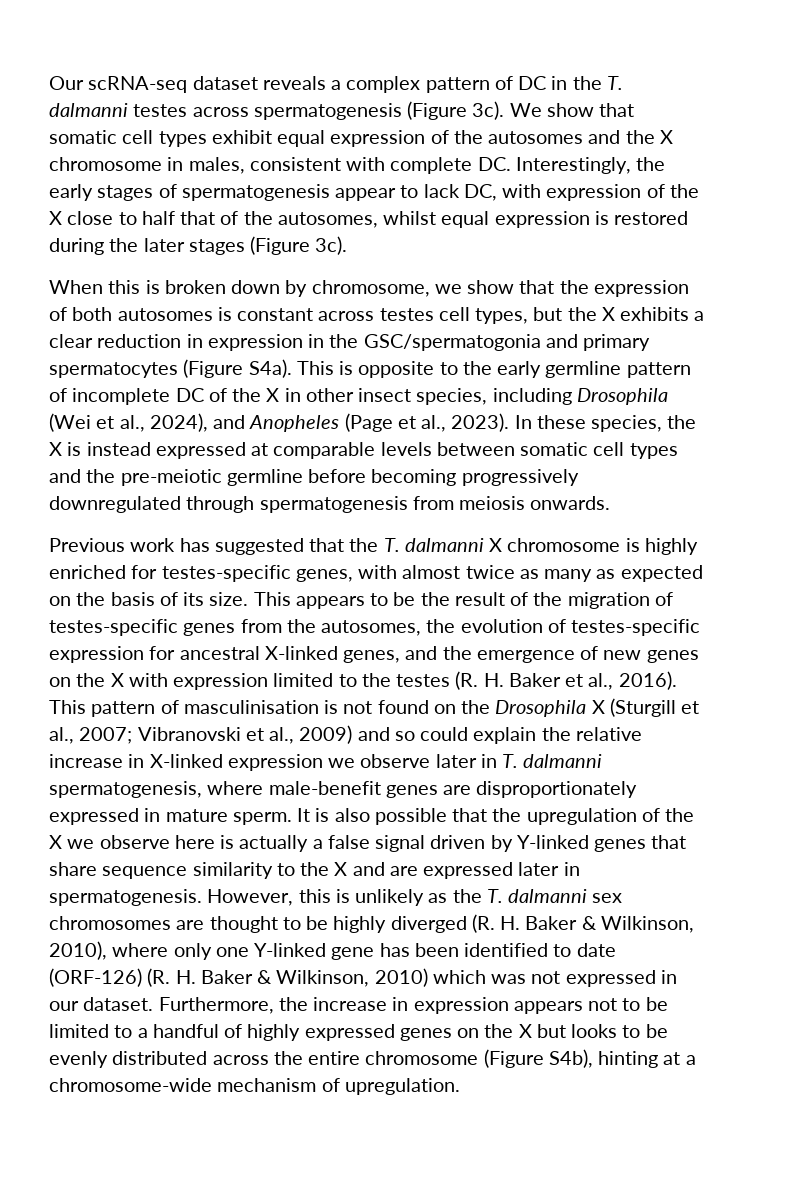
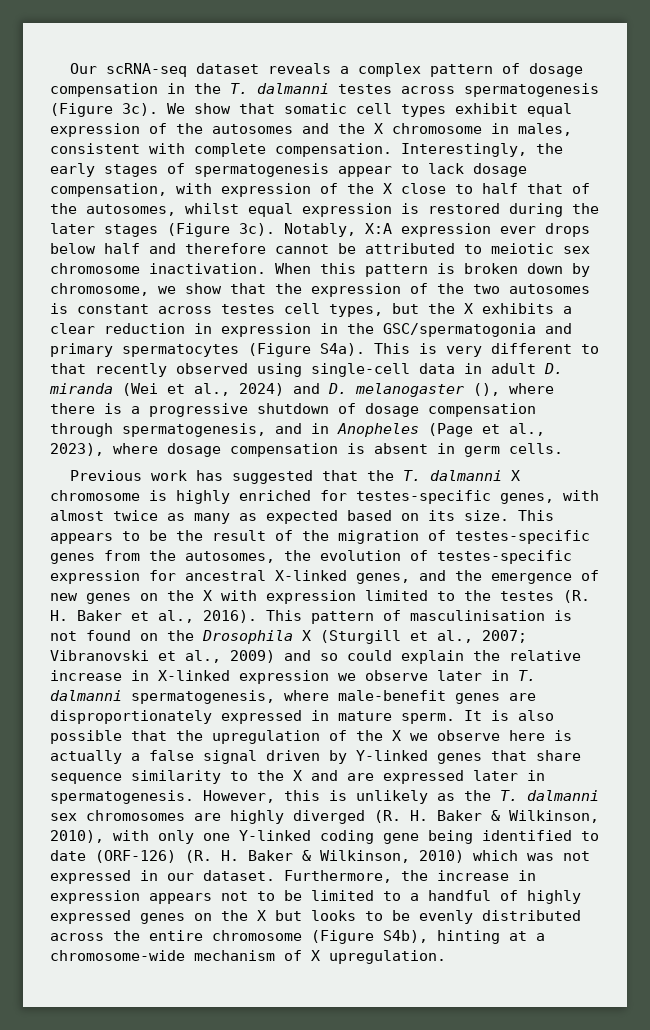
[518,76,547,90] DC -> [529,63,584,77] [50,83,158,97] dosage compensation
[477,157,511,171] DC. -> [275,143,392,157] compensation.
[463,184,497,201] DC, -> [473,163,527,177] [50,183,167,197] dosage compensation,
(348, 245) // -> [284,223,590,237] [50,243,590,254] [50,263,266,274] Notably, X:A expression ever drops below half and therefore cannot be attributed to meiotic sex chromosome inactivation.
(141, 287) none -> [365,264,428,277] pattern
[72,307,113,321] both -> [437,283,500,294] the two
[358,361,691,378] [49,388,668,405] [49,413,697,432] [49,442,678,459] [49,469,579,486] [49,496,611,513] opposite to the early germline pattern of incomplete DC of the X in other insect species, including Drosophila (Wei et al., 2024), and Anopheles (Page et al., 2023). In these species, the X is instead expressed at comparable levels between somatic cell types and the pre-meiotic germline before becoming progressively downregulated through spermatogenesis from meiosis onwards. -> [446,343,599,357] [50,363,563,377] [49,383,554,397] [50,403,536,417] [50,423,545,437] [50,443,563,457] very different to that recently observed using single-cell data in adult D. miranda (Wei et al., 2024) and D. melanogaster (), where there is a progressive shutdown of dosage compensation through spermatogenesis, and in Anopheles (Page et al., 2023), where dosage compensation is absent in germ cells.
[49,592,178,606] on the basis of -> [347,510,419,521] based on
[209,916,329,933] thought to be -> (221, 817) none
[112,943,169,957] where -> [113,830,149,841] with
[331,943,459,960] gene has been -> [320,830,473,844] coding gene being
(340, 1085) none -> [311,950,320,961] X

